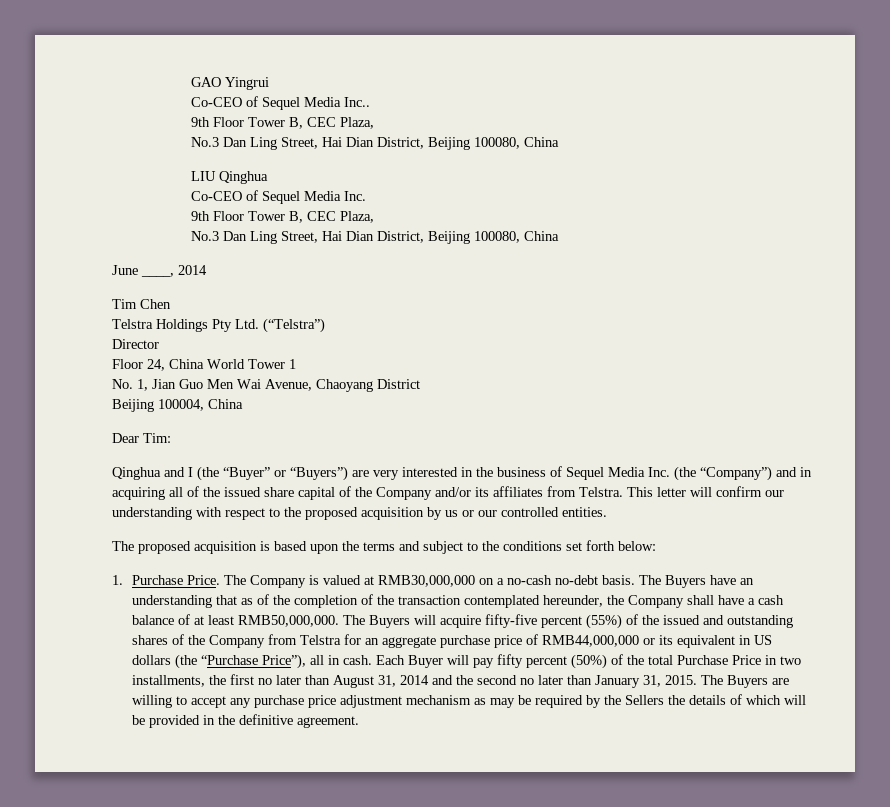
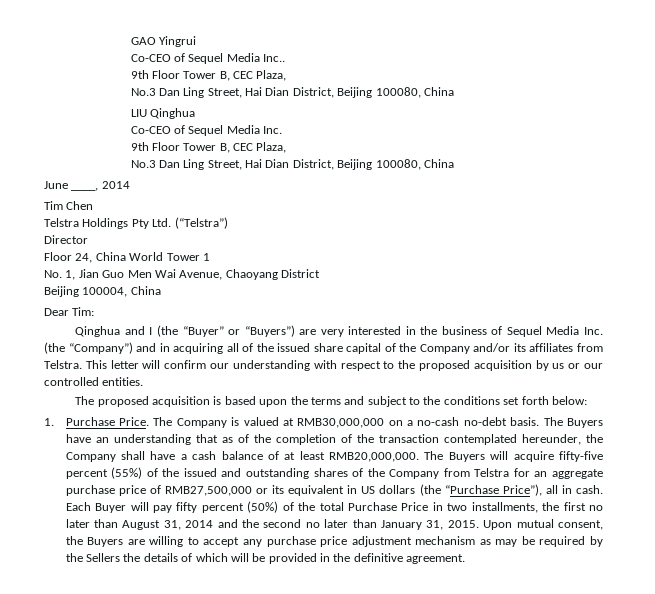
[237,615,339,627] RMB50,000,000. -> [329,452,420,462] RMB20,000,000.
[541,635,639,647] RMB44,000,000 -> [164,486,252,496] RMB27,500,000
[700,675,723,685] The -> [483,519,603,530] [65,536,83,545] Upon mutual consent, the

